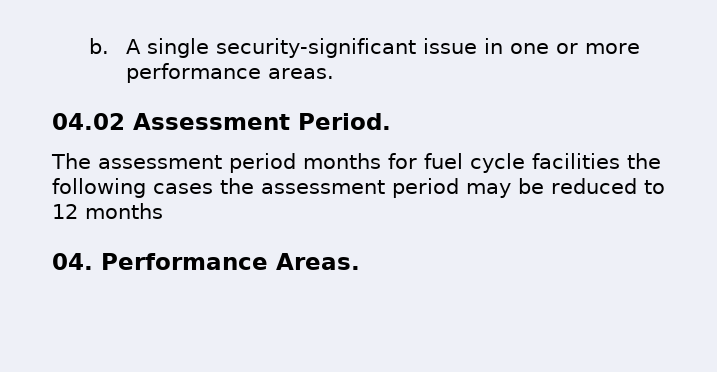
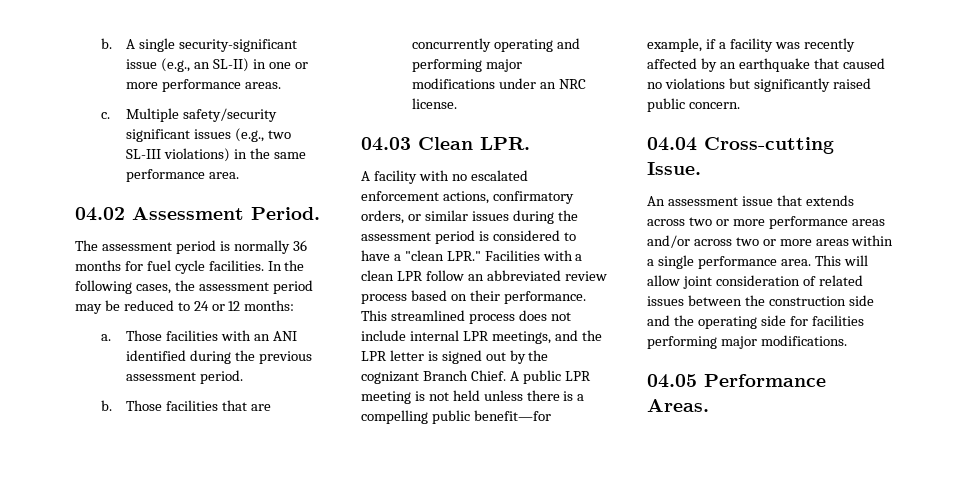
(477, 46) none -> [161,58,250,72] (e.g., an SL-II)
(334, 73) none -> [100,108,278,122] [126,128,292,142] [126,148,307,162] [126,169,240,182] // c. Multiple safety/security significant issues (e.g., two SL-III violations) in the same performance area.
(296, 163) none -> [219,240,307,254] is normally 36
[532,153,620,169] facilities -> [208,260,282,271] facilities. In
[153,183,213,194] cases -> [135,284,171,294] cases,
[52,203,163,219] [52,253,93,270] 12 months // 04. -> [193,300,295,311] [100,330,298,341] [126,350,313,364] [126,370,244,384] [100,400,272,411] [412,38,581,52] [412,59,523,72] [412,78,587,89] [412,98,458,109] [361,137,530,151] [361,170,528,184] [361,191,574,204] [361,210,578,224] [361,230,576,244] [361,250,583,261] [361,270,607,281] [361,290,586,304] [361,310,571,324] [361,330,602,344] [361,350,549,364] [361,370,591,384] [361,390,585,404] [361,410,551,424] [647,38,855,52] [647,58,885,72] [647,78,871,92] [647,98,740,112] [647,137,834,154] [647,162,701,175] [647,195,854,206] [647,216,885,229] [647,235,894,248] [647,255,868,269] [647,275,863,289] [647,295,874,306] [647,315,864,329] [647,335,847,349] [647,374,697,388] 24 or 12 months: // a. Those facilities with an ANI identified during the previous assessment period. // b. Those facilities that are concurrently operating and performing major modifications under an NRC license. // 04.03 Clean LPR. // A facility with no escalated enforcement actions, confirmatory orders, or similar issues during the assessment period is considered to have a "clean LPR." Facilities with a clean LPR follow an abbreviated review process based on their performance. This streamlined process does not include internal LPR meetings, and the LPR letter is signed out by the cognizant Branch Chief. A public LPR meeting is not held unless there is a compelling public benefit—for example, if a facility was recently affected by an earthquake that caused no violations but significantly raised public concern. // 04.04 Cross-cutting Issue. // An assessment issue that extends across two or more performance areas and/or across two or more areas within a single performance area. This will allow joint consideration of related issues between the construction side and the operating side for facilities performing major modifications. // 04.05

